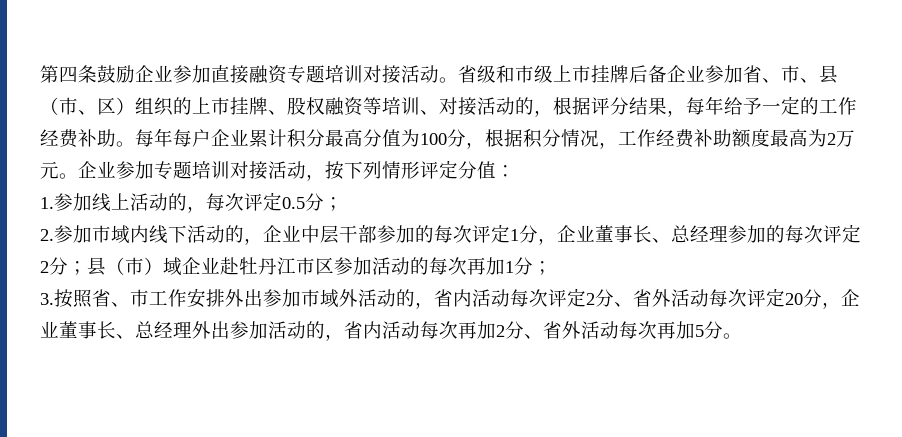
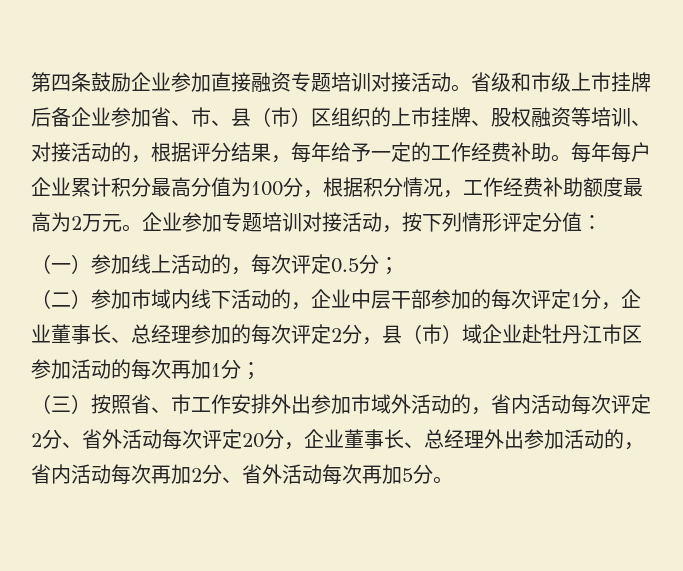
[78,97,135,115] 、区） -> [291,107,331,127] ）区
[40,197,54,209] 1. -> [31,254,91,274] （一）
[40,229,54,241] 2. -> [31,289,91,309] （二）
[68,261,87,275] ； -> [362,337,382,345] ，
[40,293,54,305] 3. -> [31,394,91,414] （三）

